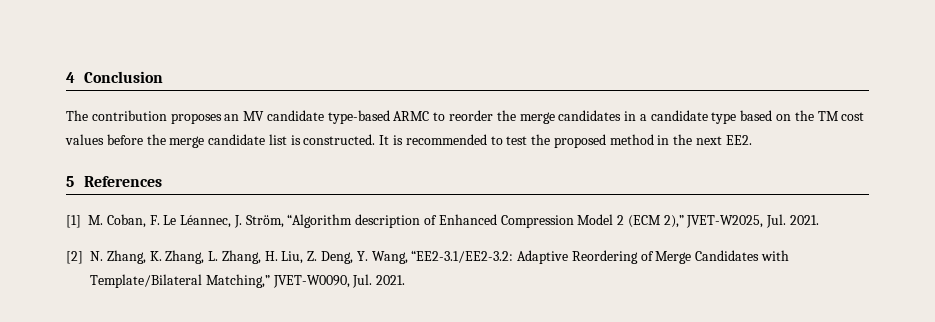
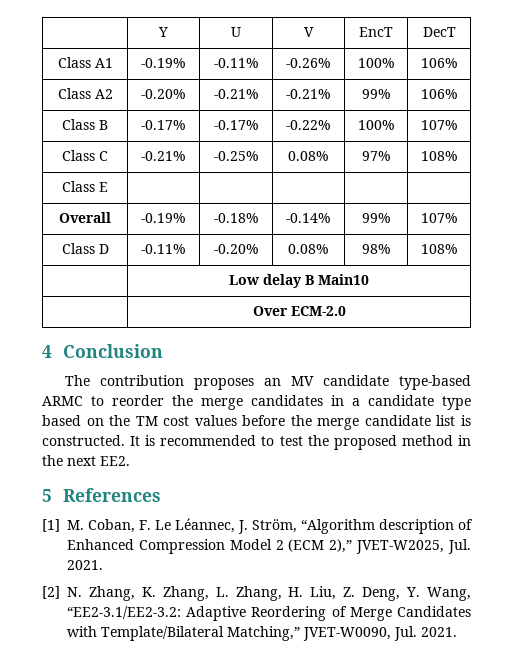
(66, 77) none -> [158,27,168,37] [231,27,241,37] [304,27,314,37] [359,27,393,37] [422,27,456,37] [57,57,113,68] [141,58,186,68] [213,58,259,68] [286,58,331,68] [357,58,395,68] [420,58,458,68] [57,88,113,99] [141,89,186,99] [213,89,259,99] [286,89,331,99] [361,89,391,99] [420,89,458,99] [62,119,108,130] [141,120,186,130] [213,120,259,130] [286,120,331,130] [357,120,395,130] [420,120,458,130] [62,150,108,161] [141,151,186,161] [213,151,259,161] [288,151,329,161] [361,151,391,161] [420,151,458,161] [62,181,108,192] [59,212,111,223] [141,213,186,223] [213,213,259,223] [286,213,331,223] [361,213,391,223] [420,213,458,223] [61,243,109,254] [141,244,186,254] [213,244,259,254] [288,244,329,254] [361,244,391,254] [420,244,458,254] [229,274,369,288] [252,306,346,316] | Y | U | V | EncT | DecT // Class A1 | -0.19% | -0.11% | -0.26% | 100% | 106% // Class A2 | -0.20% | -0.21% | -0.21% | 99% | 106% // Class B | -0.17% | -0.17% | -0.22% | 100% | 107% // Class C | -0.21% | -0.25% | 0.08% | 97% | 108% // Class E | | | | | // Overall | -0.19% | -0.18% | -0.14% | 99% | 107% // Class D | -0.11% | -0.20% | 0.08% | 98% | 108% // | Low delay B Main10 // | Over ECM-2.0 //

